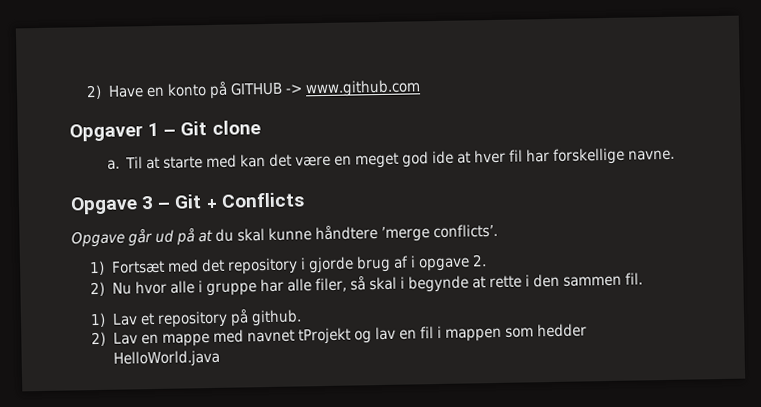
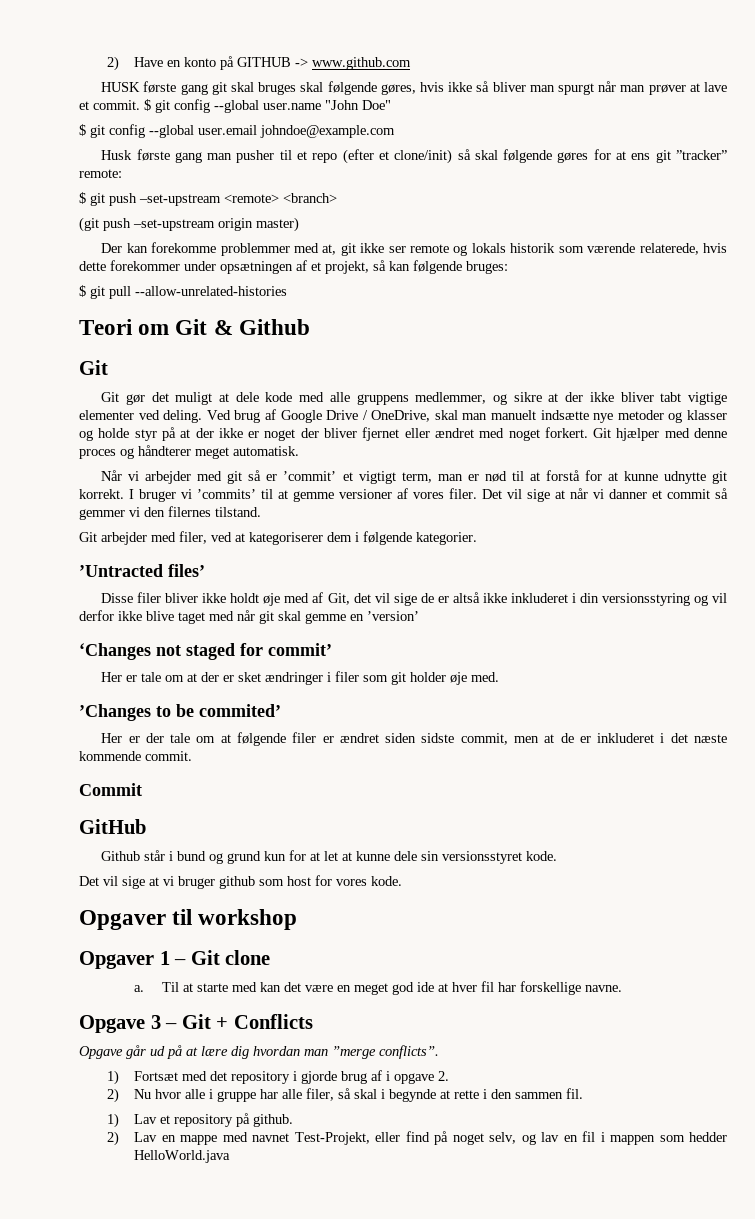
(421, 88) none -> [101,81,728,95] [79,99,391,113] [79,124,395,138] [101,149,727,164] [79,169,122,178] [79,192,337,206] [79,217,299,232] [101,242,727,256] [79,260,508,274] [79,285,287,299] [79,319,310,335] [79,360,108,375] [101,392,727,405] [79,409,727,423] [79,427,727,441] [79,445,299,459] [101,470,728,484] [79,488,728,502] [79,506,261,520] [79,531,477,545] [79,564,205,577] [101,592,728,606] [79,610,419,624] [79,643,332,660] [101,671,500,685] [79,704,281,721] [101,732,727,746] [79,751,192,761] [79,783,142,796] [79,819,146,834] [101,850,558,864] [79,875,402,889] [79,909,298,930] // HUSK første gang git skal bruges skal følgende gøres, hvis ikke så bliver man spurgt når man prøver at lave et commit. $ git config --global user.name "John Doe" // $ git config --global user.email johndoe@example.com // Husk første gang man pusher til et repo (efter et clone/init) så skal følgende gøres for at ens git ”tracker” remote: // $ git push –set-upstream <remote> <branch> // (git push –set-upstream origin master) // Der kan forekomme problemmer med at, git ikke ser remote og lokals historik som værende relaterede, hvis dette forekommer under opsætningen af et projekt, så kan følgende bruges: // $ git pull --allow-unrelated-histories // Teori om Git & Github // Git // Git gør det muligt at dele kode med alle gruppens medlemmer, og sikre at der ikke bliver tabt vigtige elementer ved deling. Ved brug af Google Drive / OneDrive, skal man manuelt indsætte nye metoder og klasser og holde styr på at der ikke er noget der bliver fjernet eller ændret med noget forkert. Git hjælper med denne proces og håndterer meget automatisk. // Når vi arbejder med git så er ’commit’ et vigtigt term, man er nød til at forstå for at kunne udnytte git korrekt. I bruger vi ’commits’ til at gemme versioner af vores filer. Det vil sige at når vi danner et commit så gemmer vi den filernes tilstand. // Git arbejder med filer, ved at kategoriserer dem i følgende kategorier. // ’Untracted files’ // Disse filer bliver ikke holdt øje med af Git, det vil sige de er altså ikke inkluderet i din versionsstyring og vil derfor ikke blive taget med når git skal gemme en ’version’ // ‘Changes not staged for commit’ // Her er tale om at der er sket ændringer i filer som git holder øje med. // ’Changes to be commited’ // Her er der tale om at følgende filer er ændret siden sidste commit, men at de er inkluderet i det næste kommende commit. // Commit // GitHub // Github står i bund og grund kun for at let at kunne dele sin versionsstyret kode. // Det vil sige at vi bruger github som host for vores kode. // Opgaver til workshop
[215,223,498,242] du skal kunne håndtere ’merge conflicts’. -> [201,1045,439,1059] lære dig hvordan man ”merge conflicts”.
[297,327,351,345] tProjekt -> [294,1131,517,1145] Test-Projekt, eller find på noget selv,

